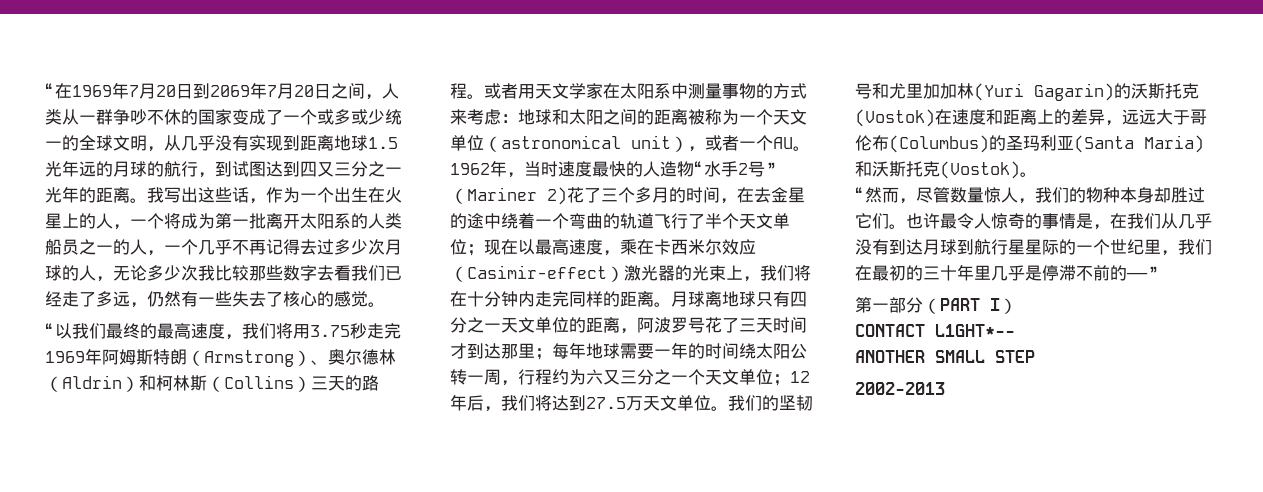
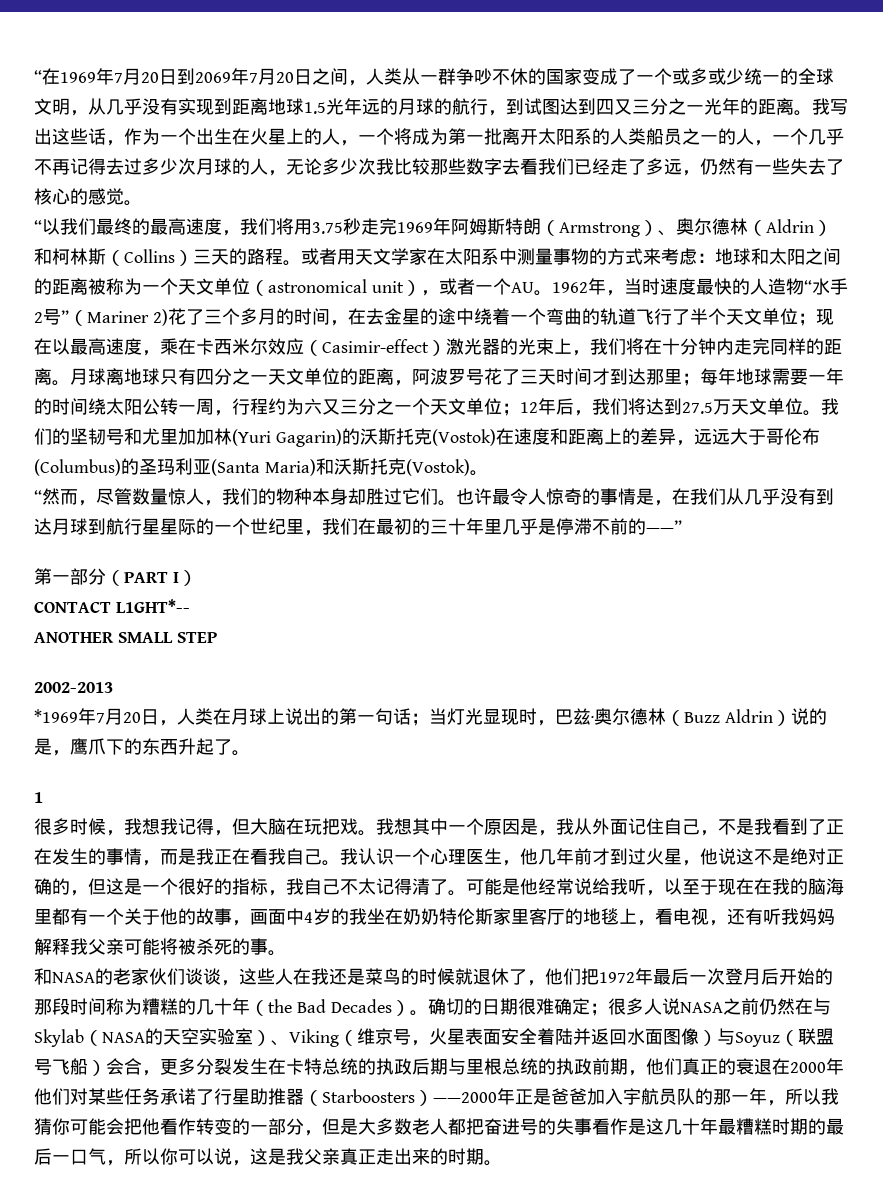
(945, 388) none -> [34,708,827,726] [34,738,250,756] [34,792,43,803] [34,818,844,836] [34,848,844,866] [34,878,844,896] [34,908,835,926] [34,938,286,956] [34,968,833,986] [34,998,831,1016] [34,1028,834,1047] [34,1058,844,1076] [34,1088,839,1106] [34,1118,844,1136] [34,1148,502,1166] // *1969年7月20日，人类在月球上说出的第一句话；当灯光显现时，巴兹·奥尔德林（Buzz Aldrin）说的是，鹰爪下的东西升起了。 // 1 // 很多时候，我想我记得，但大脑在玩把戏。我想其中一个原因是，我从外面记住自己，不是我看到了正在发生的事情，而是我正在看我自己。我认识一个心理医生，他几年前才到过火星，他说这不是绝对正确的，但这是一个很好的指标，我自己不太记得清了。可能是他经常说给我听，以至于现在在我的脑海里都有一个关于他的故事，画面中4岁的我坐在奶奶特伦斯家里客厅的地毯上，看电视，还有听我妈妈解释我父亲可能将被杀死的事。 // 和NASA的老家伙们谈谈，这些人在我还是菜鸟的时候就退休了，他们把1972年最后一次登月后开始的那段时间称为糟糕的几十年（the Bad Decades）。确切的日期很难确定；很多人说NASA之前仍然在与Skylab（NASA的天空实验室）、Viking（维京号，火星表面安全着陆并返回水面图像）与Soyuz（联盟号飞船）会合，更多分裂发生在卡特总统的执政后期与里根总统的执政前期，他们真正的衰退在2000年他们对某些任务承诺了行星助推器（Starboosters）——2000年正是爸爸加入宇航员队的那一年，所以我猜你可能会把他看作转变的一部分，但是大多数老人都把奋进号的失事看作是这几十年最糟糕时期的最后一口气，所以你可以说，这是我父亲真正走出来的时期。

